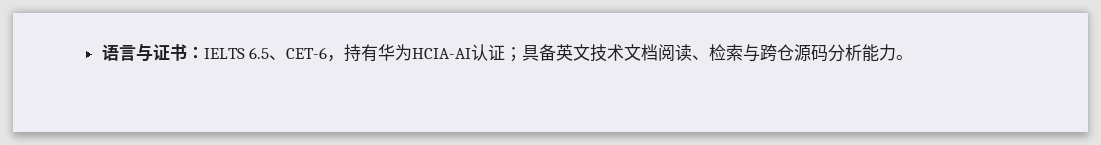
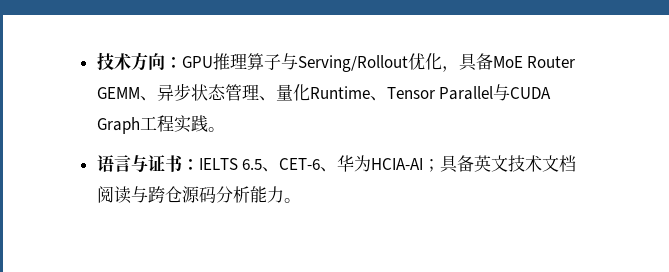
(101, 52) none -> [96,52,576,72] [96,83,552,101] [96,115,225,134] 技术方向：GPU推理算子与Serving/Rollout优化，具备MoE Router GEMM、异步状态管理、量化Runtime、Tensor Parallel与CUDA Graph工程实践。 //
[327,44,379,62] ，持有 -> [320,167,338,172] 、
[471,44,506,61] 认证 -> (424, 164) none
[692,44,744,61] 、检索 -> (131, 195) none

